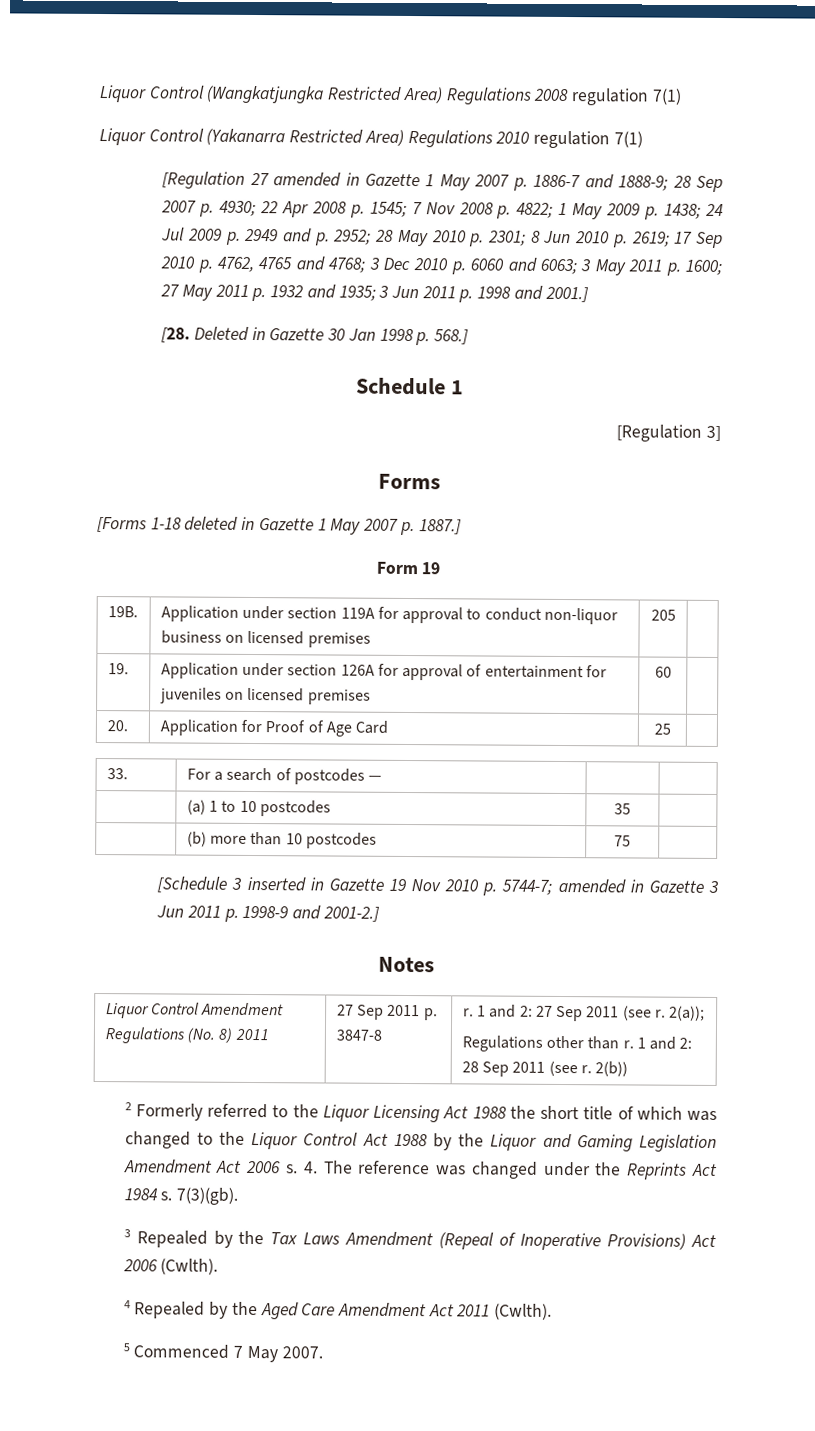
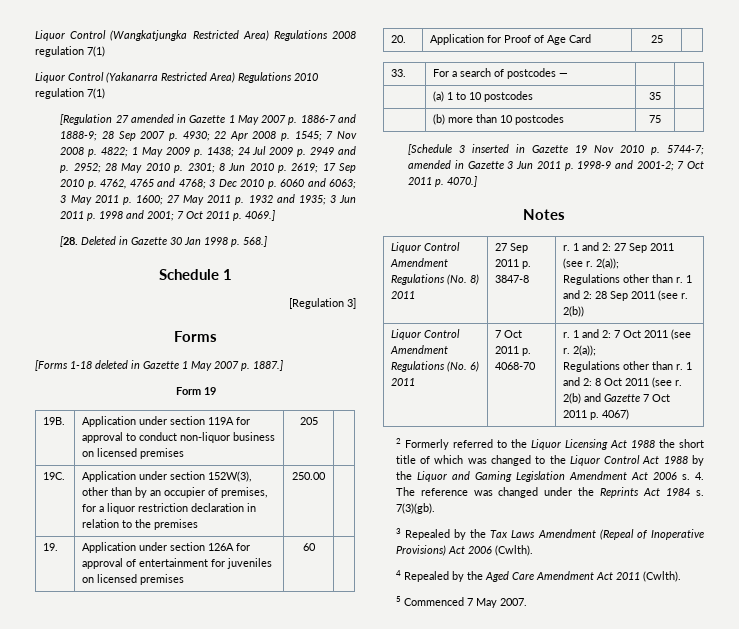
[544,286,589,303] 2001.] -> [147,210,276,221] 2001; 7 Oct 2011 p. 4069.]
(676, 615) none -> [43,472,66,480] [82,471,253,482] [82,487,269,498] [82,503,257,514] [82,519,199,530] [292,472,326,480] // 19C. | Application under section 152W(3), other than by an occupier of premises, for a liquor restriction declaration in relation to the premises | 250.00 |
[322,906,380,922] 2001-2.] -> [636,161,704,171] [408,176,478,187] 2001-2; 7 Oct 2011 p. 4070.]
(629, 1069) none -> [391,329,461,340] [390,345,449,354] [391,361,480,372] [391,378,416,386] [495,330,523,338] [495,346,532,356] [495,362,537,370] [563,329,692,340] [563,345,597,356] [563,361,693,372] [563,377,683,388] [563,393,671,404] [563,409,630,420] // Liquor Control Amendment Regulations (No. 6) 2011 | 7 Oct 2011 p. 4068-70 | r. 1 and 2: 7 Oct 2011 (see r. 2(a)); // Regulations other than r. 1 and 2: 8 Oct 2011 (see r. 2(b) and Gazette 7 Oct 2011 p. 4067)

